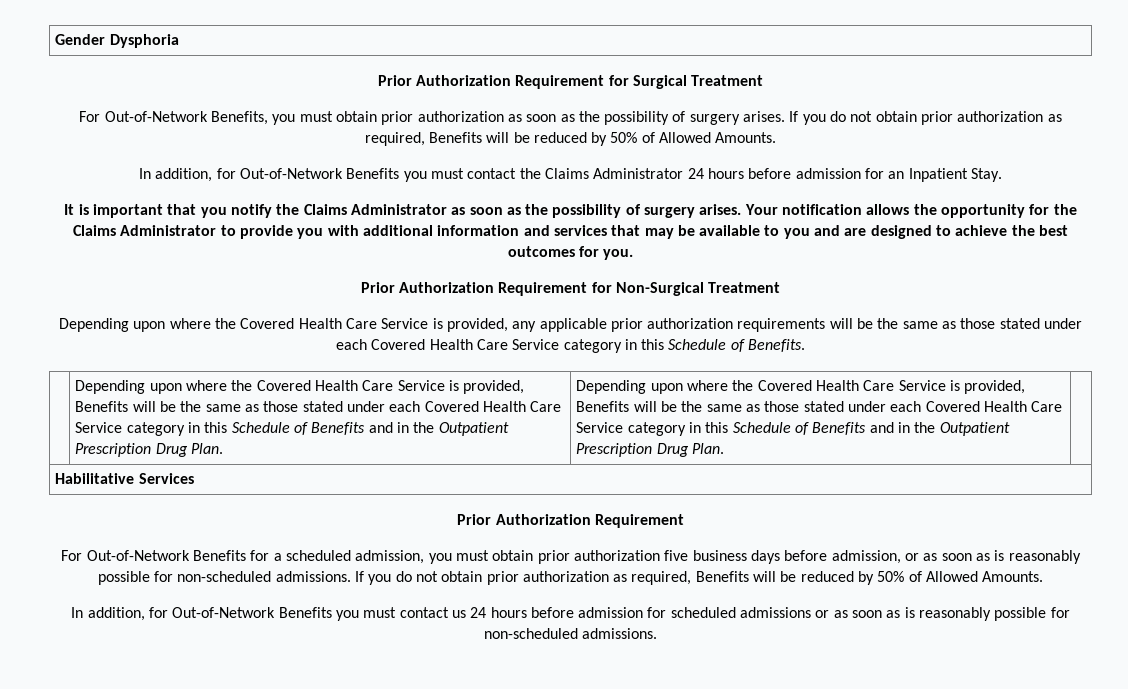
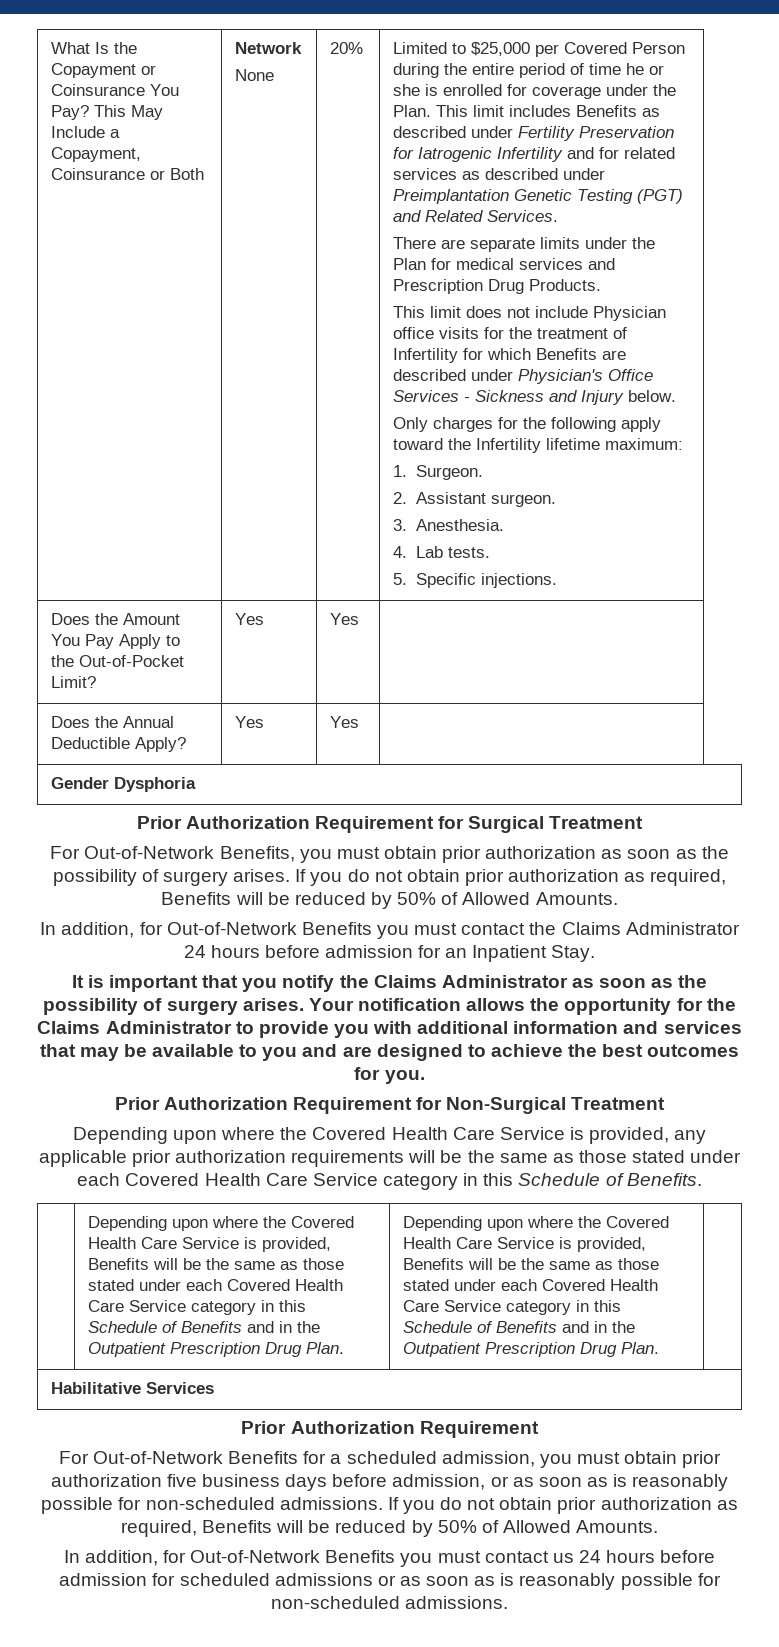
(55, 39) none -> [51,42,138,54] [51,63,157,78] [51,84,180,96] [51,105,164,120] [51,126,121,138] [51,147,142,162] [51,168,205,180] [235,42,303,54] [235,69,275,81] [330,42,364,54] [393,42,686,57] [393,63,665,78] [393,84,677,99] [393,105,661,117] [393,126,675,141] [393,147,676,162] [393,168,606,180] [393,189,684,204] [393,210,559,222] [393,237,656,252] [393,258,616,270] [393,279,602,294] [393,306,667,321] [393,327,628,339] [393,348,627,363] [393,369,654,384] [393,390,677,405] [393,417,662,432] [393,438,684,453] [393,465,483,480] [393,492,556,507] [393,519,504,531] [393,546,490,558] [393,573,557,588] [51,613,181,625] [51,634,181,649] [51,655,185,667] [51,676,97,688] [235,613,265,625] [330,613,360,625] [51,716,175,728] [51,737,187,752] [235,716,265,728] [330,716,360,728] What Is the Copayment or Coinsurance You Pay? This May Include a Copayment, Coinsurance or Both | Network // None | 20% | Limited to $25,000 per Covered Person during the entire period of time he or she is enrolled for coverage under the Plan. This limit includes Benefits as described under Fertility Preservation for Iatrogenic Infertility and for related services as described under Preimplantation Genetic Testing (PGT) and Related Services. // There are separate limits under the Plan for medical services and Prescription Drug Products. // This limit does not include Physician office visits for the treatment of Infertility for which Benefits are described under Physician's Office Services - Sickness and Injury below. // Only charges for the following apply toward the Infertility lifetime maximum: // 1. Surgeon. // 2. Assistant surgeon. // 3. Anesthesia. // 4. Lab tests. // 5. Specific injections. // Does the Amount You Pay Apply to the Out-of-Pocket Limit? | Yes | Yes | // Does the Annual Deductible Apply? | Yes | Yes | //

